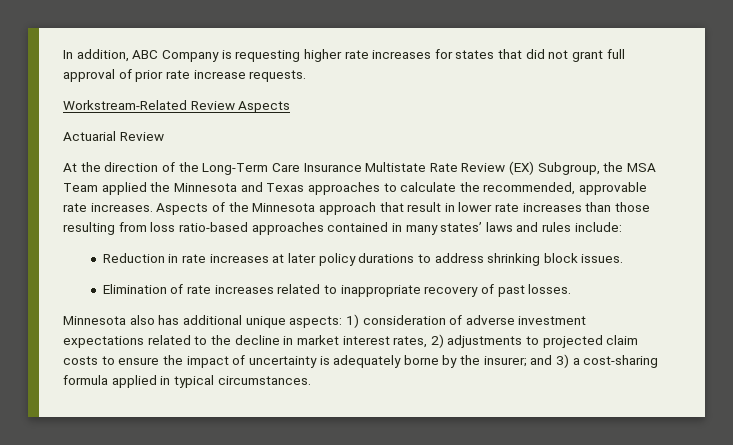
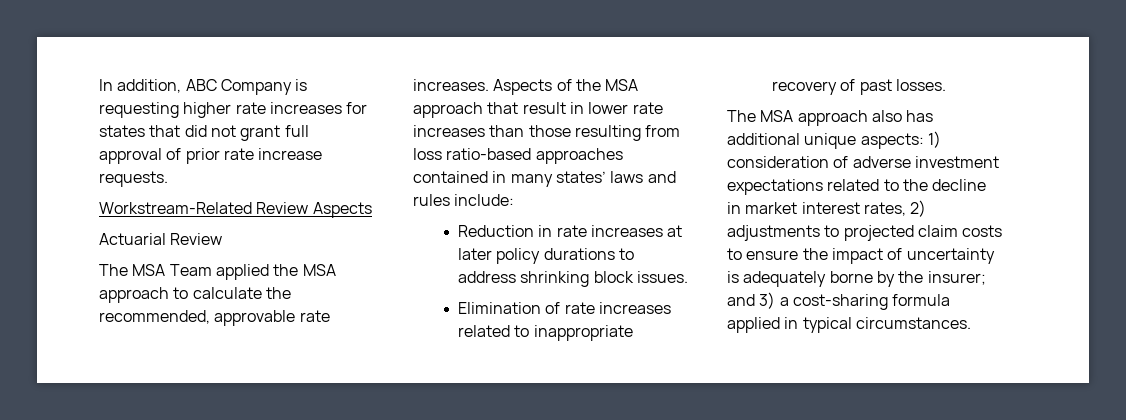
[63,161,657,175] [63,182,380,195] At the direction of the Long-Term Care Insurance Multistate Rate Review (EX) Subgroup, the MSA Team applied the Minnesota and Texas approaches -> [99,264,336,280] [99,287,169,303] The MSA Team applied the MSA approach
[252,203,316,212] Minnesota -> [605,79,639,91] MSA
[63,316,126,325] Minnesota -> [727,110,868,126] The MSA approach

